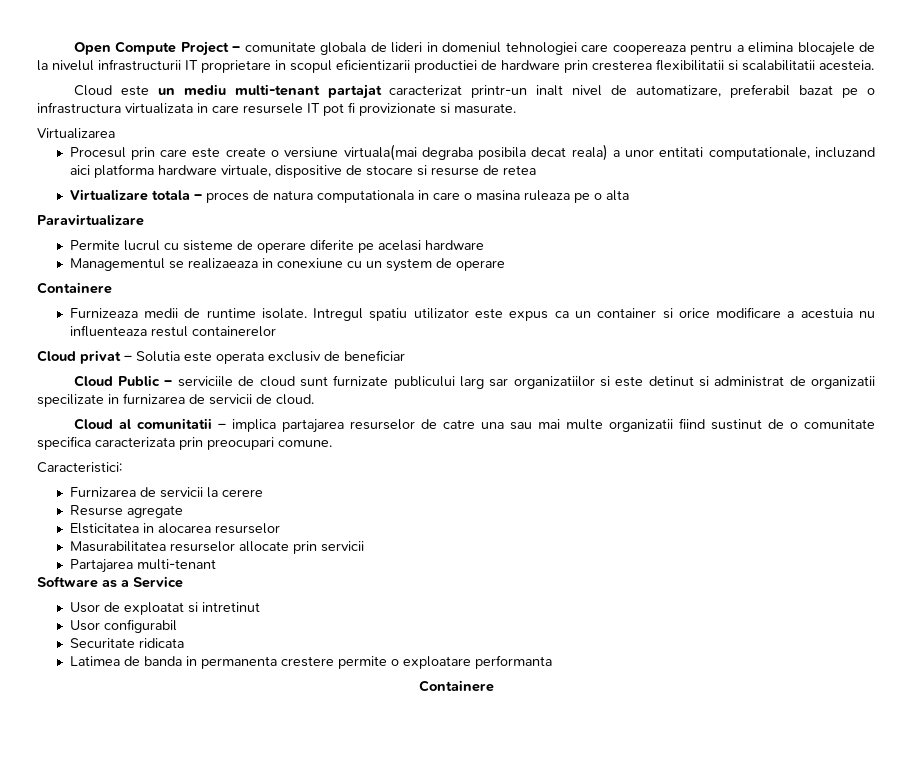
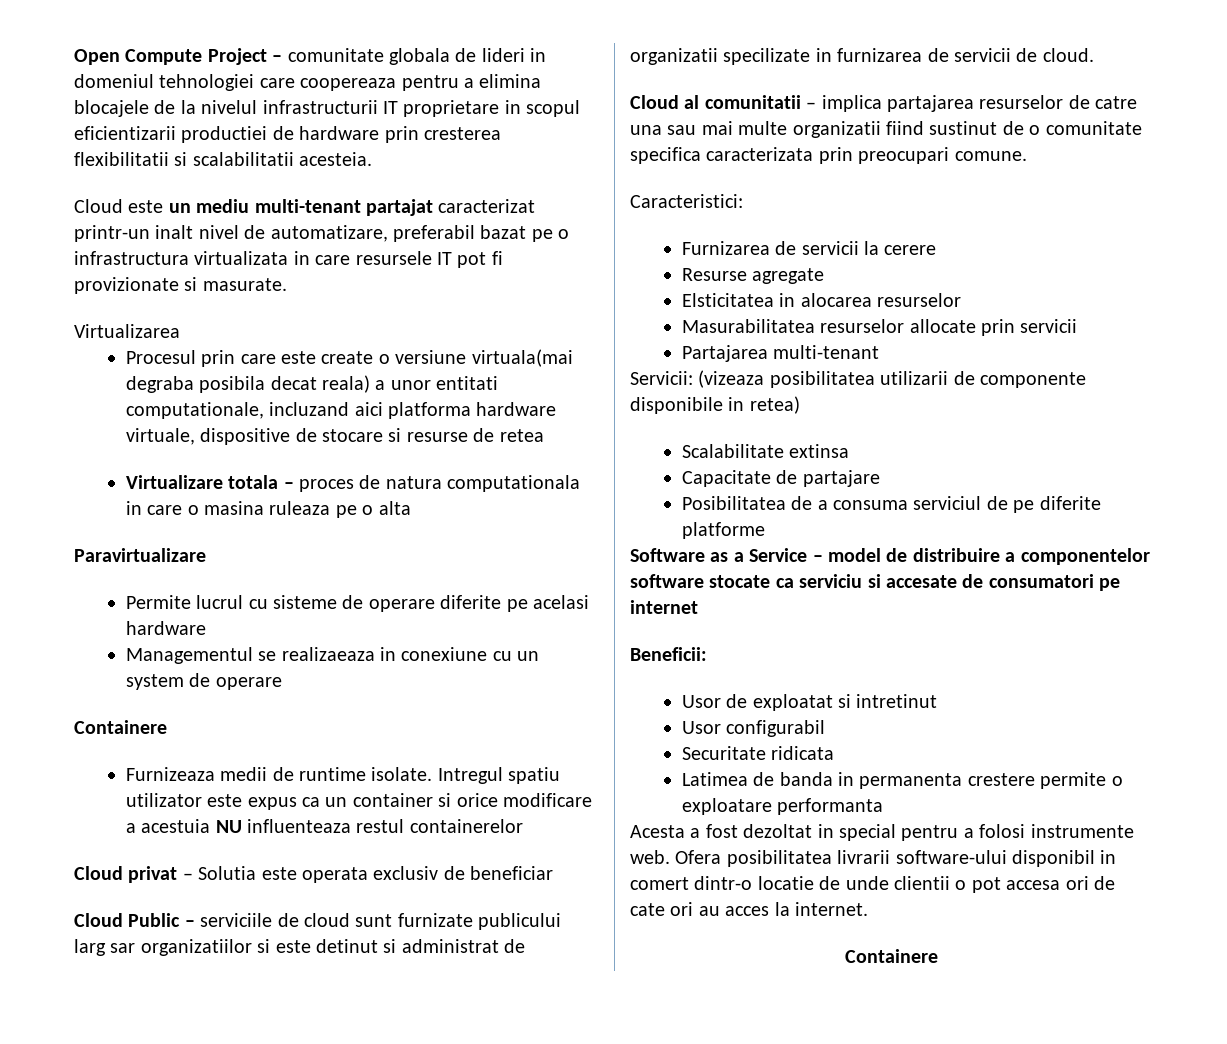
[858,311,875,318] nu -> [215,820,242,833] NU
[37,576,183,588] Software as a Service -> [630,370,1086,388] [630,396,800,414] [681,444,850,458] [681,470,880,487] [681,496,1101,513] [681,522,765,539] [630,548,1150,565] [630,574,1121,591] [630,600,698,614] [630,647,707,661] Servicii: (vizeaza posibilitatea utilizarii de componente disponibile in retea) // Scalabilitate extinsa // Capacitate de partajare // Posibilitatea de a consuma serviciul de pe diferite platforme // Software as a Service – model de distribuire a componentelor software stocate ca serviciu si accesate de consumatori pe internet // Beneficii:
(552, 662) none -> [630,824,1134,841] [630,850,1117,867] [630,876,1115,893] [630,902,868,916] // Acesta a fost dezoltat in special pentru a folosi instrumente web. Ofera posibilitatea livrarii software-ului disponibil in comert dintr-o locatie de unde clientii o pot accesa ori de cate ori au acces la internet.

